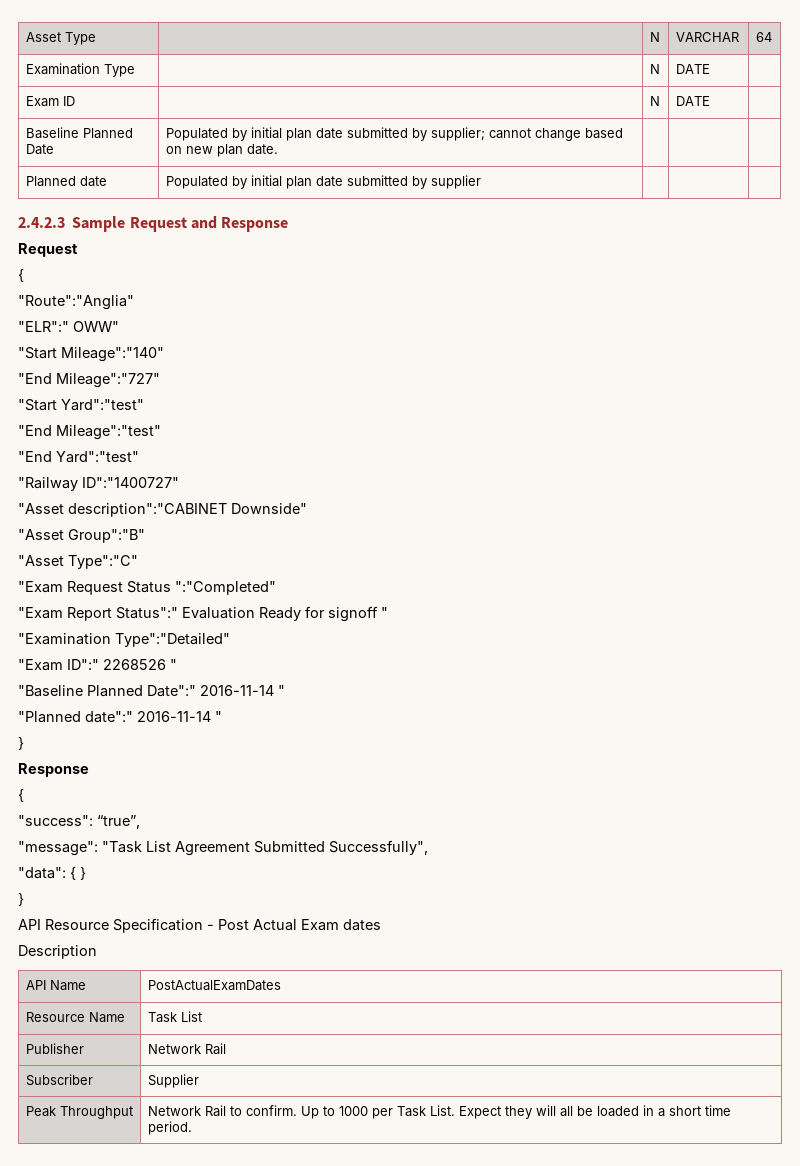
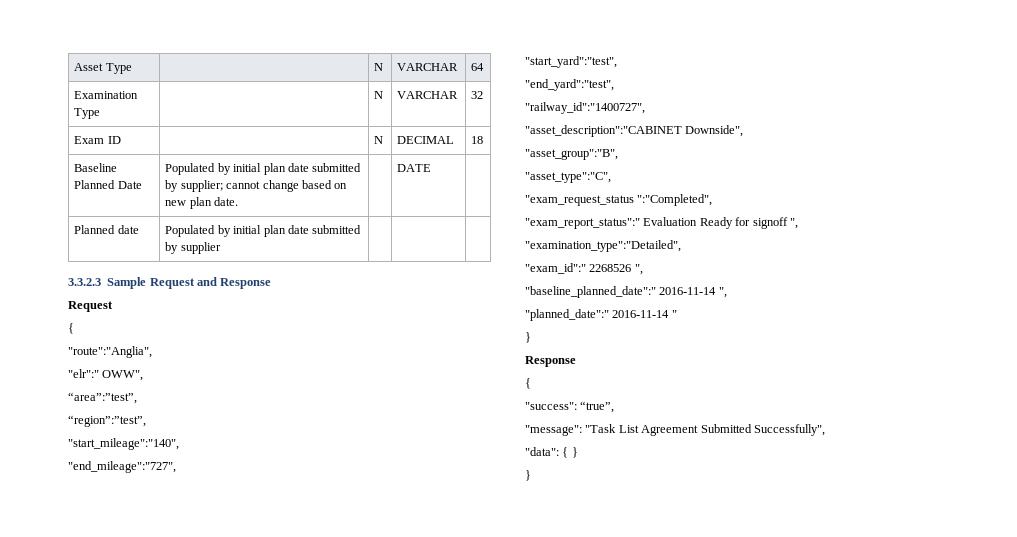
[675,64,710,74] DATE | -> [397,91,459,99] [471,91,484,99] VARCHAR | 32
[675,96,710,106] DATE | -> [397,136,455,144] [471,136,484,144] DECIMAL | 18
(278, 149) none -> [397,164,432,172] DATE
[18,217,65,228] 2.4.2.3 -> [68,278,101,286] 3.3.2.3
[18,295,134,310] [18,321,119,332] [18,347,164,362] [18,373,160,388] [18,399,144,411] [18,425,161,440] [18,451,139,463] [18,477,179,491] [18,503,307,517] [18,529,145,543] [18,555,138,569] [18,581,276,595] [18,606,388,622] [18,633,230,647] [18,659,177,671] [18,685,285,697] [18,711,133,723] "Route":"Anglia" // "ELR":" OWW" // "Start Mileage":"140" // "End Mileage":"727" // "Start Yard":"test" // "End Mileage":"test" // "End Yard":"test" // "Railway ID":"1400727" // "Asset description":"CABINET Downside" // "Asset Group":"B" // "Asset Type":"C" // "Exam Request Status ":"Completed" // "Exam Report Status":" Evaluation Ready for signoff " // "Examination Type":"Detailed" // "Exam ID":" 2268526 " // "Baseline Planned Date":" 2016-11-14 " // "Planned date":" -> [68,346,152,358] [68,369,144,381] [68,392,137,404] [68,415,146,427] [68,438,179,450] [68,461,176,473] [525,56,617,68] [525,79,614,91] [525,102,645,114] [525,125,744,137] [525,149,618,160] [525,172,611,183] [525,194,713,206] [525,217,798,229] [525,240,681,252] [525,263,643,275] [525,286,727,298] [525,309,609,321] "route":"Anglia", // "elr":" OWW", // “area”:”test”, // “region”:”test”, // "start_mileage":"140", // "end_mileage":"727", // "start_yard":"test", // "end_yard":"test", // "railway_id":"1400727", // "asset_description":"CABINET Downside", // "asset_group":"B", // "asset_type":"C", // "exam_request_status ":"Completed", // "exam_report_status":" Evaluation Ready for signoff ", // "examination_type":"Detailed", // "exam_id":" 2268526 ", // "baseline_planned_date":" 2016-11-14 ", // "planned_date":"
[18,918,381,933] [18,945,97,959] [25,980,86,991] [147,980,281,991] [25,1012,125,1023] [147,1011,202,1023] [25,1043,84,1054] [147,1043,226,1055] [25,1074,93,1086] [147,1074,199,1088] [25,1106,133,1119] [147,1105,731,1119] [147,1121,192,1135] // API Resource Specification - Post Actual Exam dates // Description // API Name | PostActualExamDates // Resource Name | Task List // Publisher | Network Rail // Subscriber | Supplier // Peak Throughput | Network Rail to confirm. Up to 1000 per Task List. Expect they will all be loaded in a short time period. -> (531, 475) none

